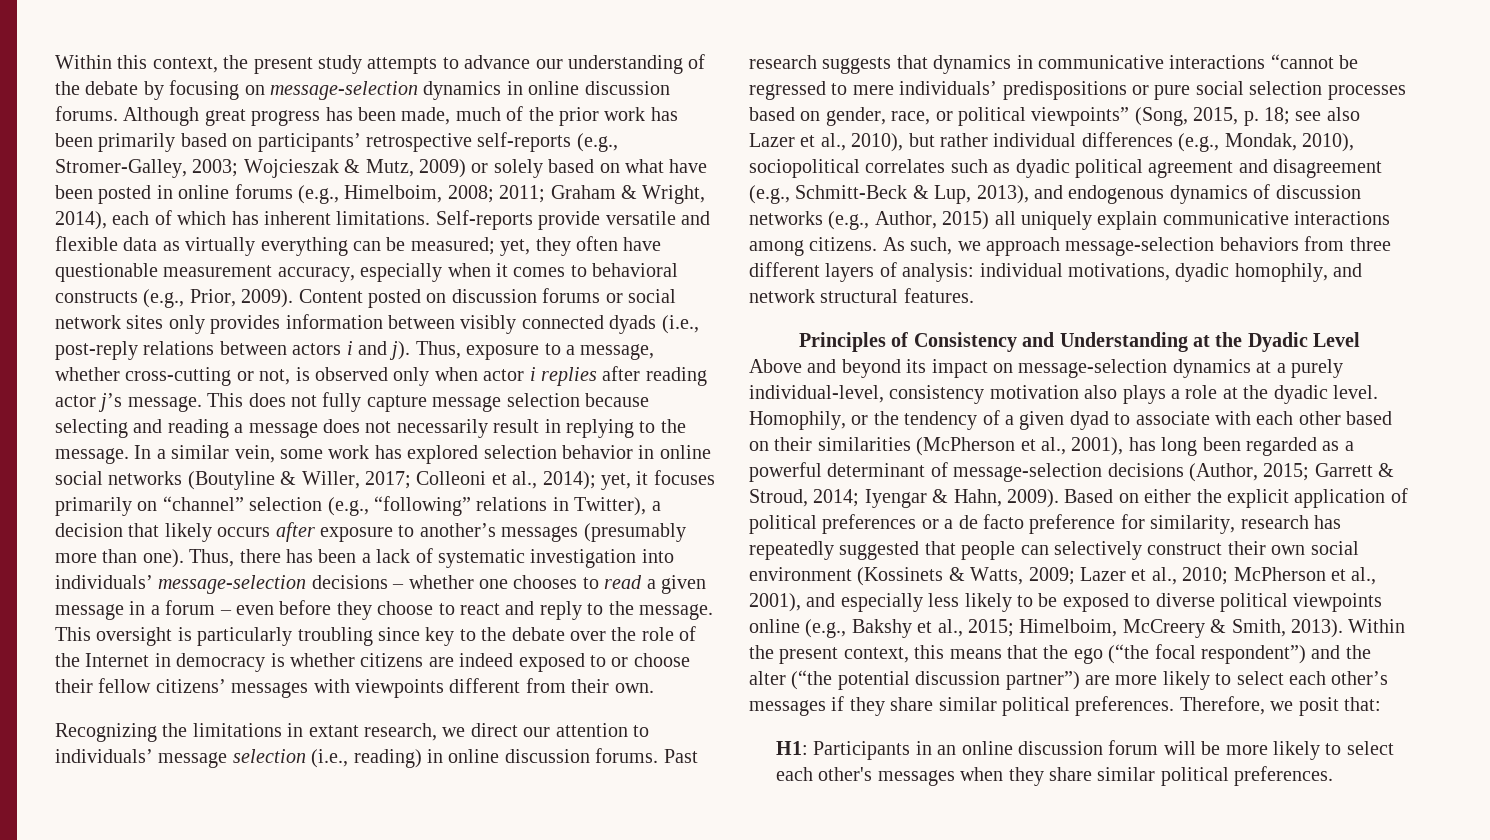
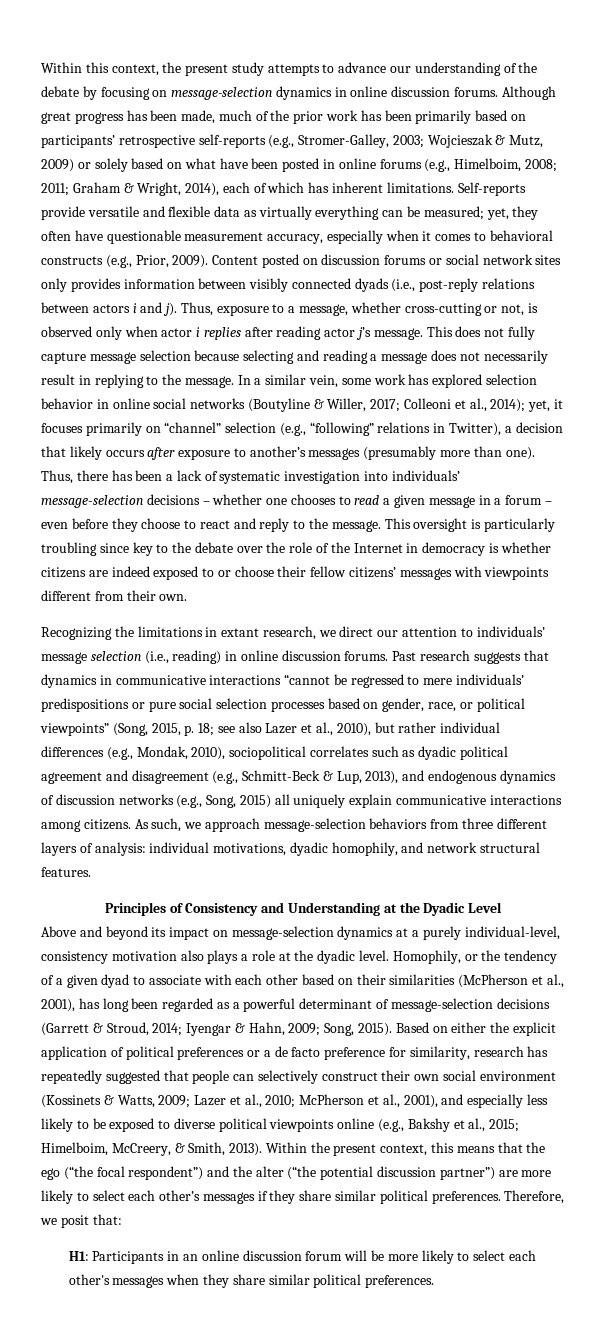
[874,211,937,229] Author, -> [206,795,237,808] Song,
[1189,463,1373,482] (Author, 2015; Garrett -> [41,1023,89,1036] (Garrett
[1007,489,1059,508] 2009). -> [288,1023,393,1036] 2009; Song, 2015).
[1122,619,1205,638] McCreery -> [111,1143,171,1156] McCreery,

